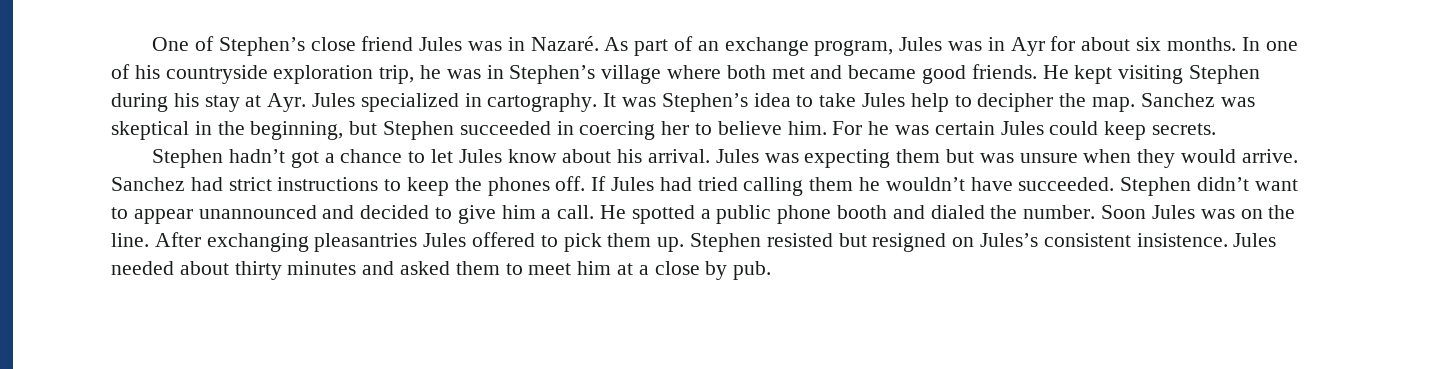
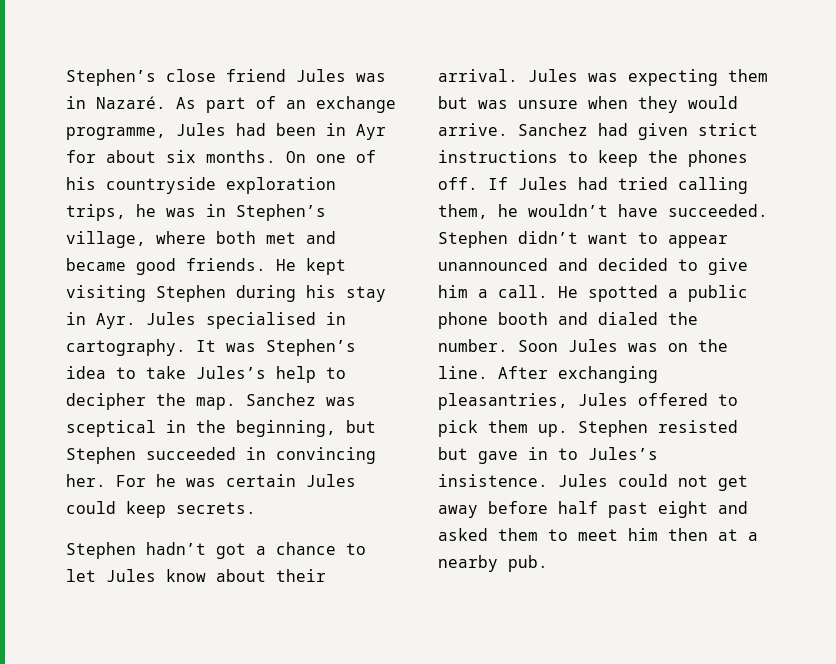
[152,36,214,51] One of -> (66, 77) none
[814,37,983,56] program, Jules was -> [66,123,316,140] programme, Jules had been
[1241,37,1260,51] In -> [286,151,306,163] On
[379,65,415,84] trip, -> [66,204,126,221] trips,
[601,65,662,84] village -> [66,231,146,248] village,
[245,95,262,107] at -> [66,312,86,325] in
[360,93,459,112] specialized -> [206,312,316,329] specialised
[862,93,906,107] Jules -> [196,366,266,379] Jules’s
[111,121,189,140] skeptical -> [66,420,156,437] sceptical
[579,121,827,140] coercing her to believe him. -> [276,447,376,464] [66,474,106,487] convincing her.
[617,149,643,163] his -> [276,569,326,582] their
(223, 184) none -> [638,123,688,140] given
[809,177,854,191] them -> [438,204,488,219] them,
[314,233,418,252] pleasantries -> [438,393,568,410] pleasantries,
[872,233,1277,252] [111,261,357,280] resigned on Jules’s consistent insistence. Jules needed about thirty minutes -> [478,447,658,464] [438,474,748,491] [438,501,708,518] gave in to Jules’s insistence. Jules could not get away before half past eight
(612, 268) none -> [668,528,708,541] then
[654,261,728,280] close by -> [438,555,498,572] nearby

